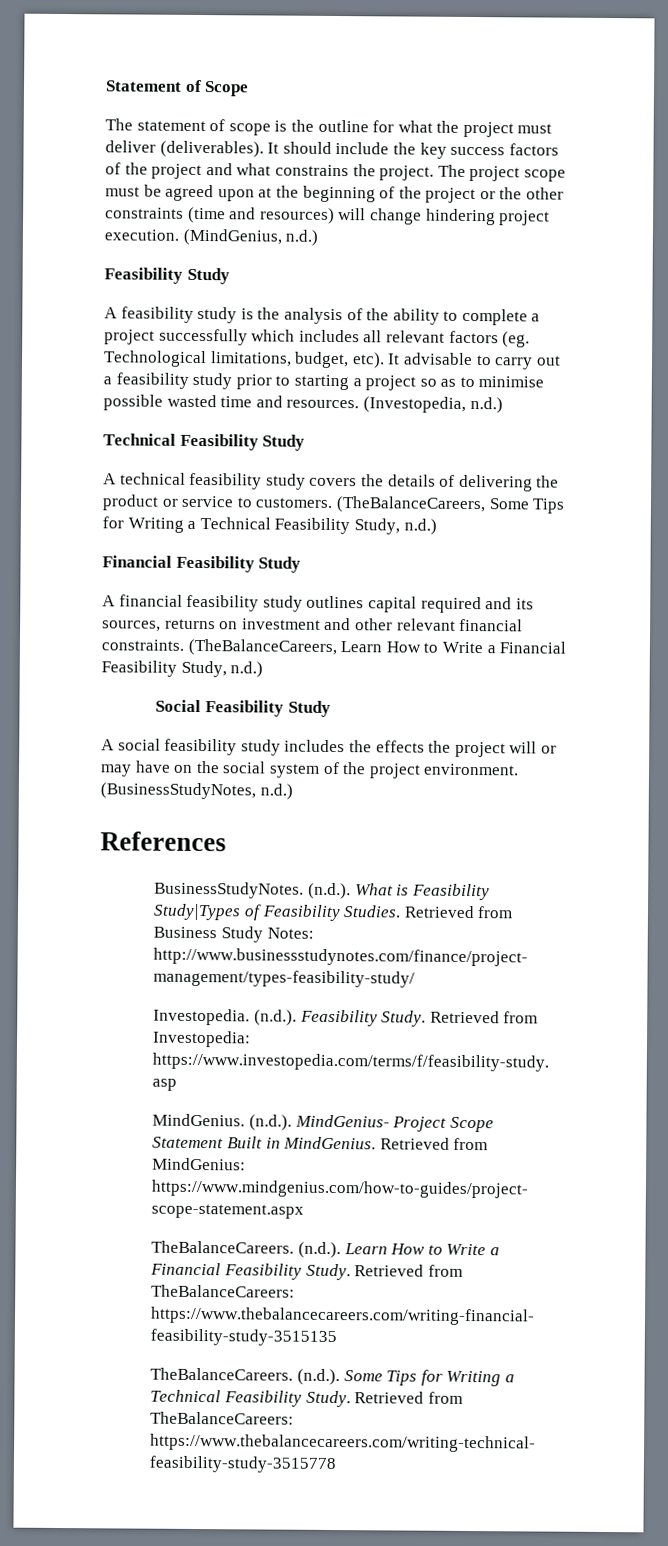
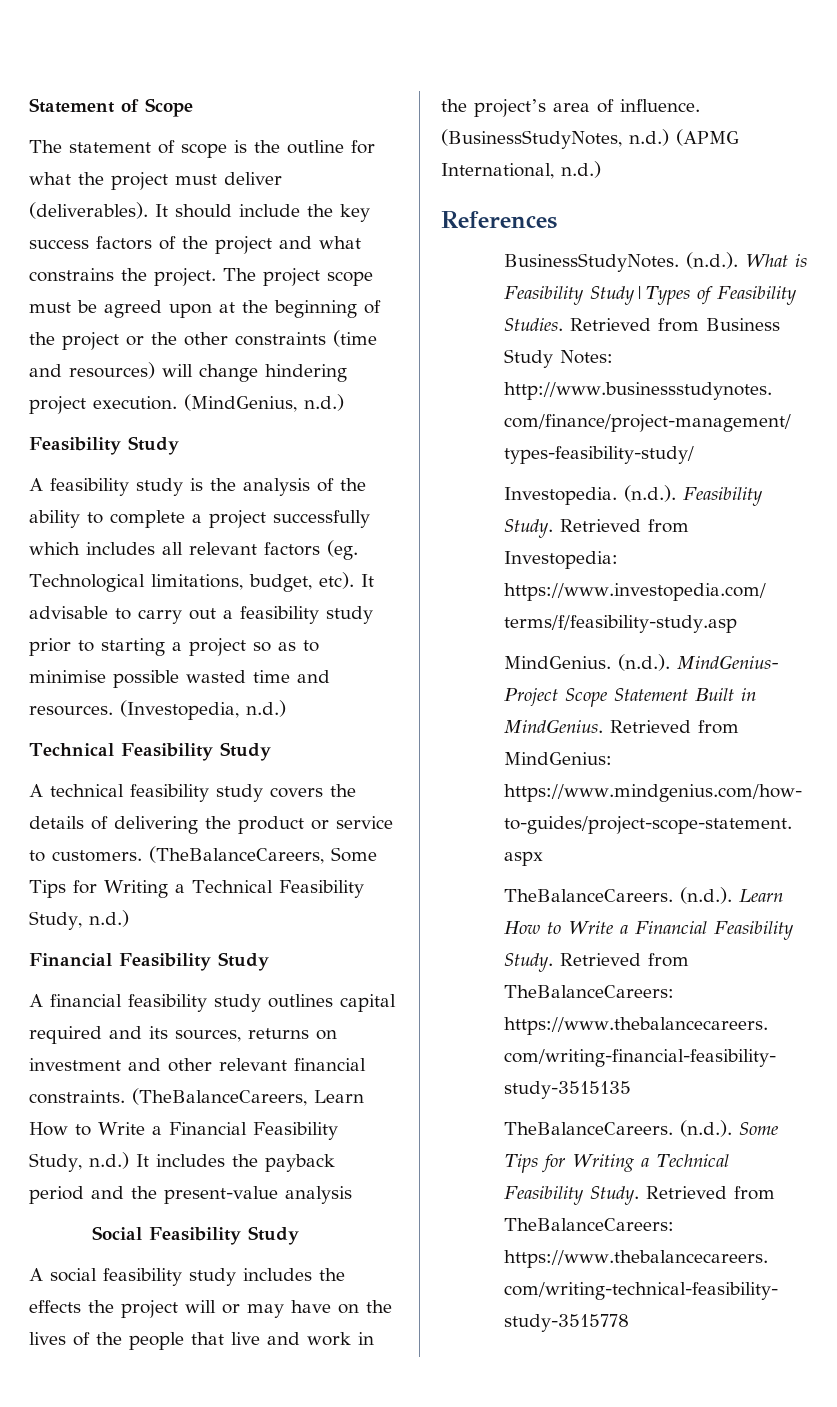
(264, 669) none -> [135,1154,335,1172] [29,1186,352,1204] It includes the payback period and the present-value analysis
[222,761,520,779] social system of the project environment. -> [29,1332,374,1350] [441,99,700,117] lives of the people that live and work in the project’s area of influence.
(293, 791) none -> [676,129,739,146] [441,161,601,179] (APMG International, n.d.)

